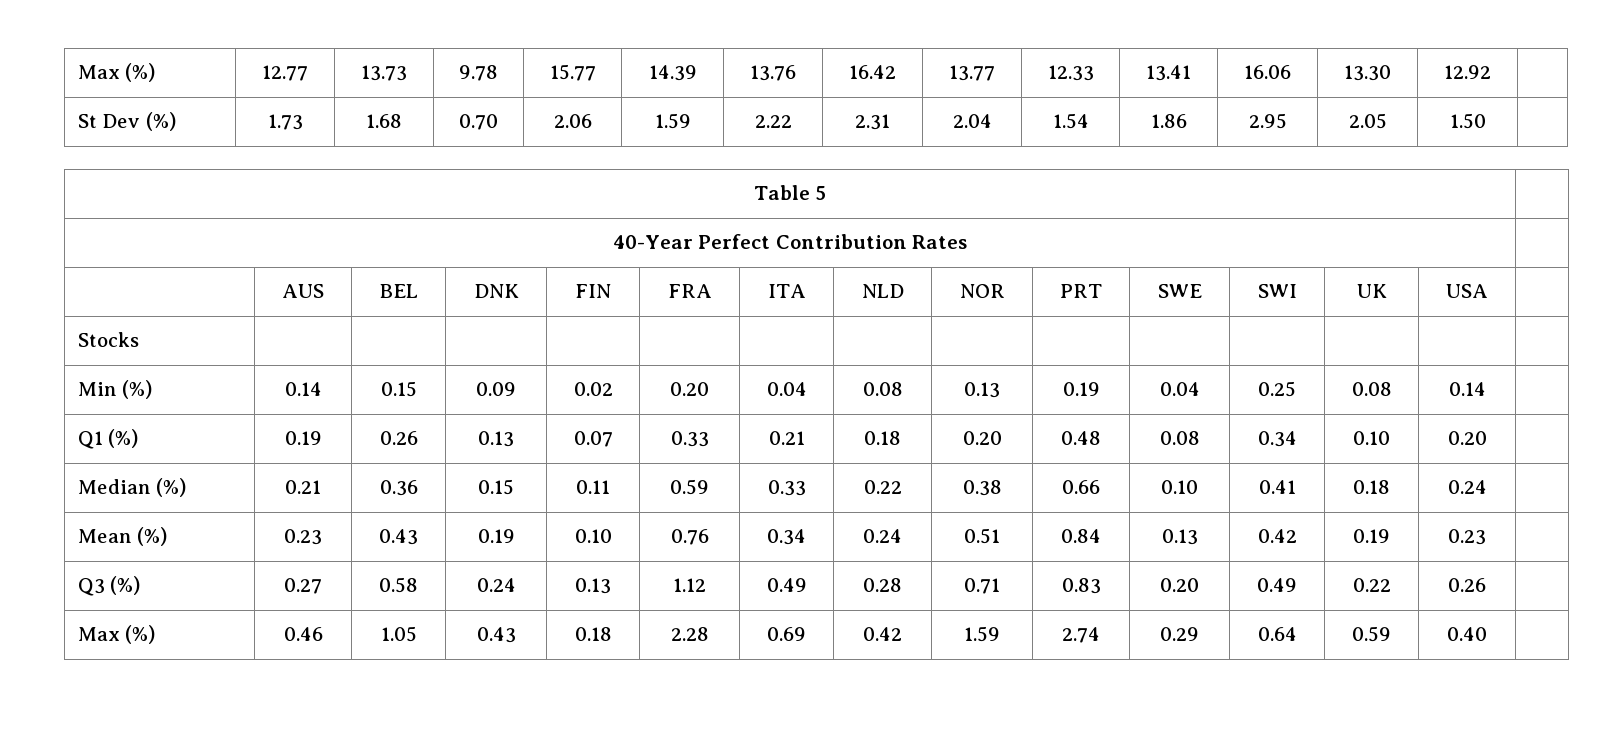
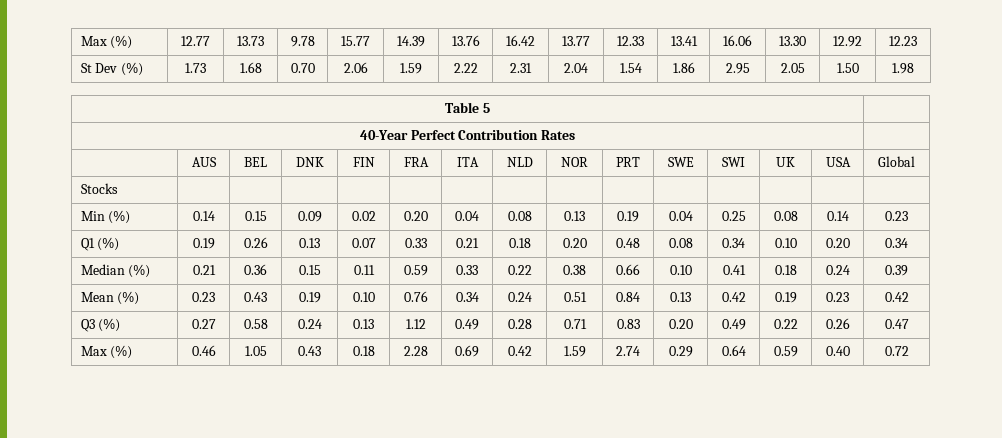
(1491, 72) none -> [889,36,917,46] 12.23
(1486, 121) none -> [892,63,914,74] 1.98
(1488, 291) none -> [878,156,915,167] Global
(1486, 389) none -> [885,211,908,221] 0.23
(1487, 438) none -> [885,238,908,248] 0.34
(1487, 487) none -> [885,265,908,276] 0.39
(1486, 537) none -> [884,292,909,302] 0.42
(1486, 585) none -> [884,319,909,329] 0.47
(1487, 634) none -> [884,346,909,356] 0.72

